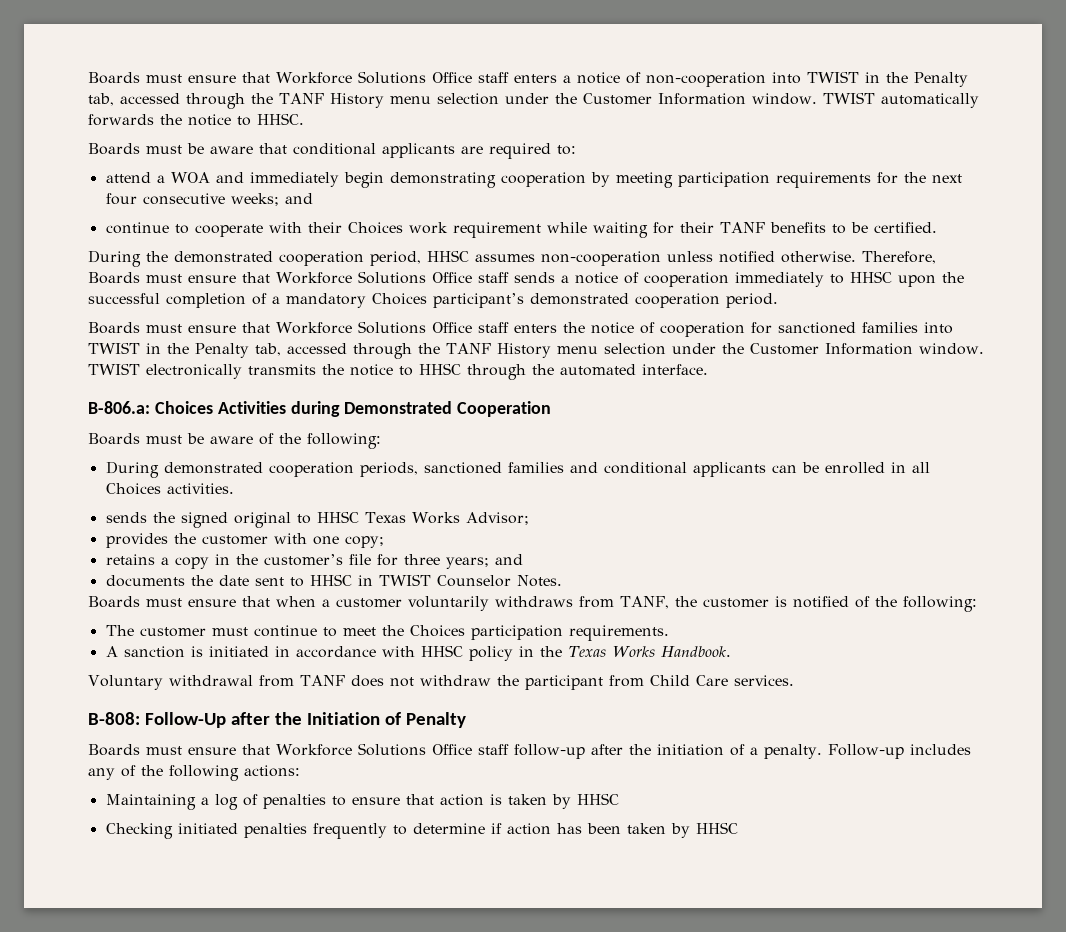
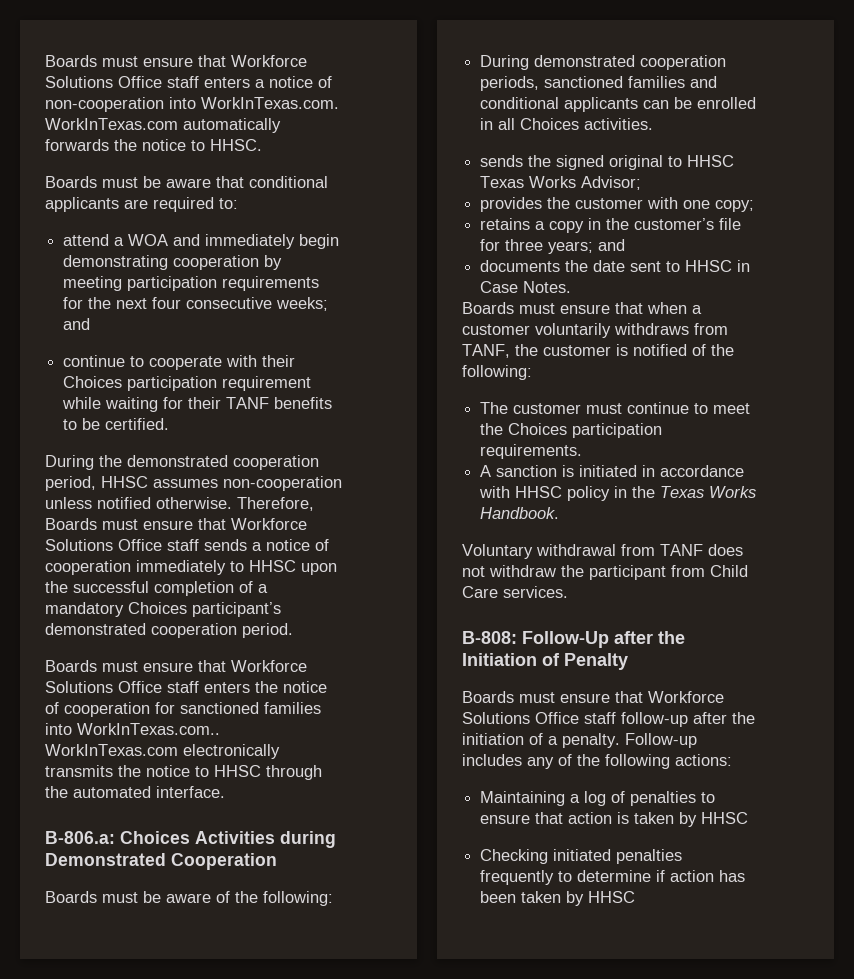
[806,71,968,87] [88,92,875,109] TWIST in the Penalty tab, accessed through the TANF History menu selection under the Customer Information window. TWIST -> [201,97,339,109] [45,118,178,130] WorkInTexas.com. WorkInTexas.com
[408,222,448,234] work -> [127,376,218,391] participation
[88,342,984,359] [88,363,140,375] TWIST in the Penalty tab, accessed through the TANF History menu selection under the Customer Information window. TWIST -> [77,723,220,735] [45,744,178,756] WorkInTexas.com.. WorkInTexas.com
[378,574,511,587] TWIST Counselor -> [480,281,519,293] Case

